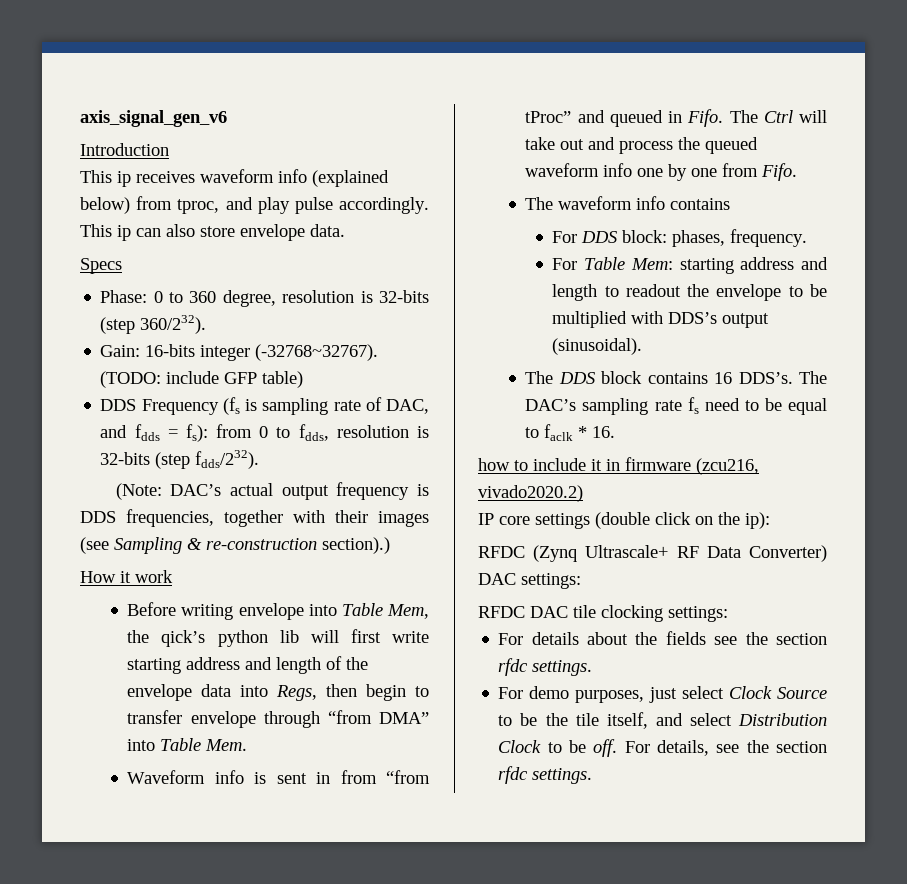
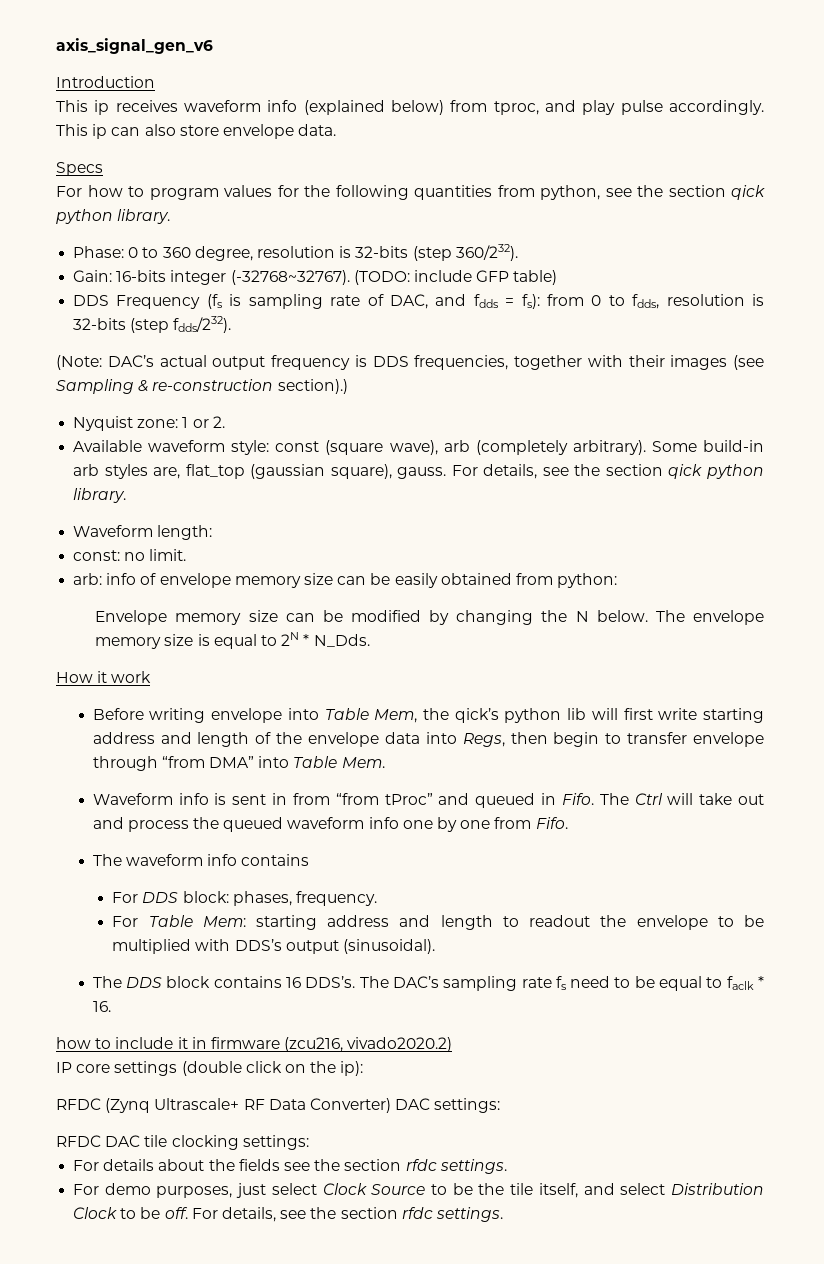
(122, 266) none -> [56,185,765,200] [56,209,171,224] // For how to program values for the following quantities from python, see the section qick python library.
(390, 545) none -> [73,416,225,431] [73,440,765,455] [73,464,764,479] [73,488,127,503] [73,525,213,540] [73,549,187,561] [73,573,618,588] [95,610,764,625] [95,632,370,649] // Nyquist zone: 1 or 2. // Available waveform style: const (square wave), arb (completely arbitrary). Some build-in arb styles are, flat_top (gaussian square), gauss. For details, see the section qick python library. // Waveform length: // const: no limit. // arb: info of envelope memory size can be easily obtained from python: // Envelope memory size can be modified by changing the N below. The envelope memory size is equal to 2N * N_Dds.

